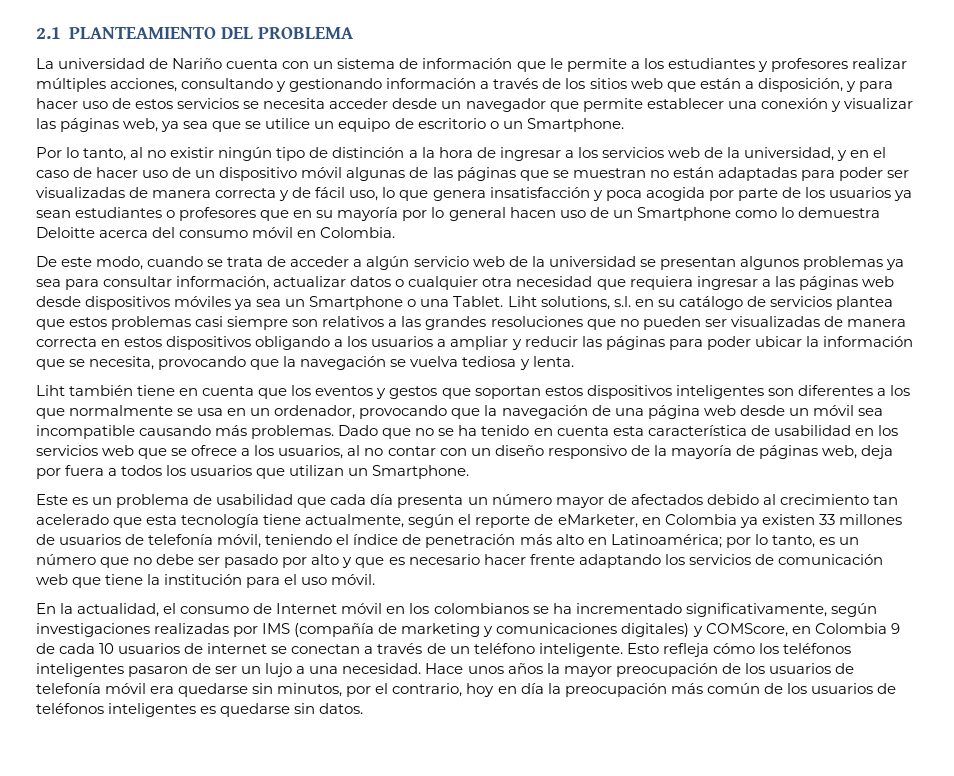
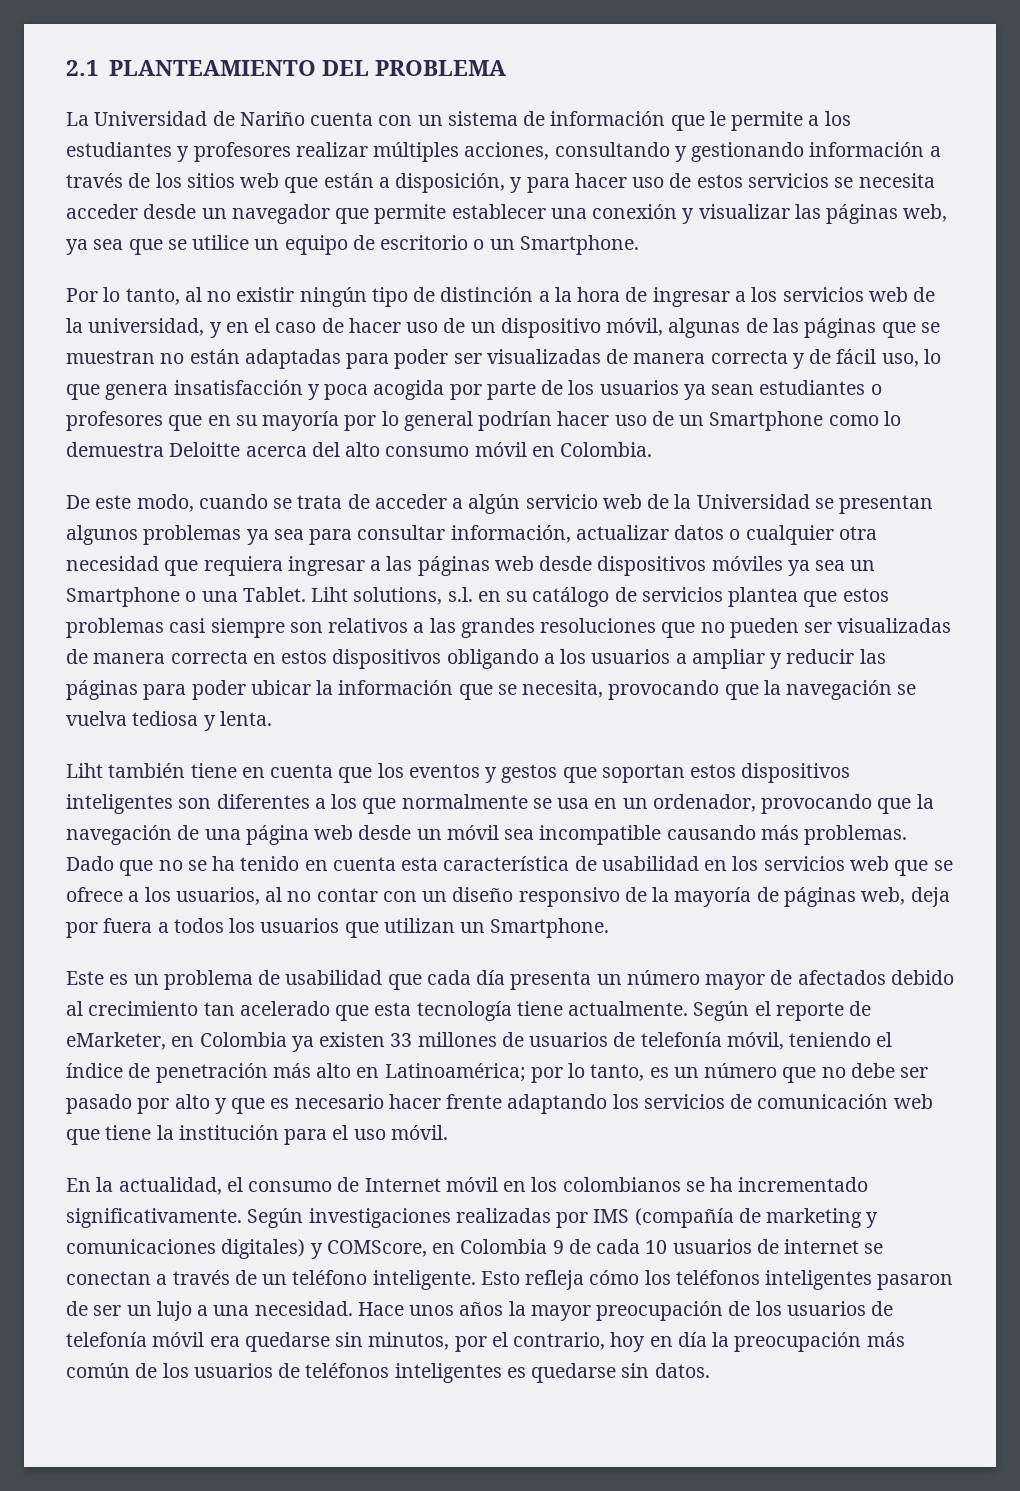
[58,58,146,69] universidad -> [94,111,208,126] Universidad
[301,167,343,178] móvil -> [606,318,664,336] móvil,
[509,207,556,218] hacen -> [478,411,610,431] podrían hacer
(176, 232) none -> [345,442,381,457] alto
[548,256,636,267] universidad -> [696,494,810,509] Universidad
[305,514,455,528] actualmente, según -> [568,1001,750,1021] actualmente. Según
[685,603,877,617] significativamente, según -> [66,1208,304,1228] significativamente. Según

